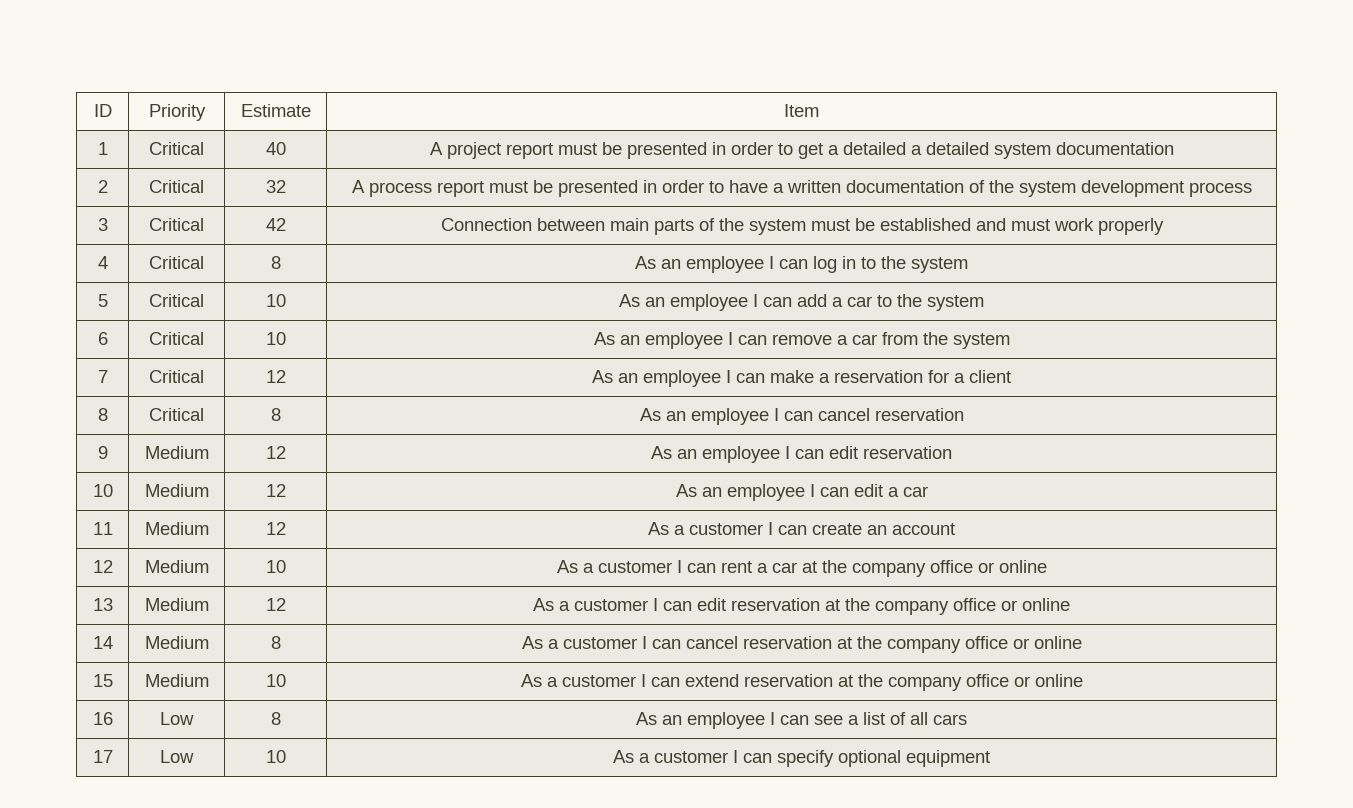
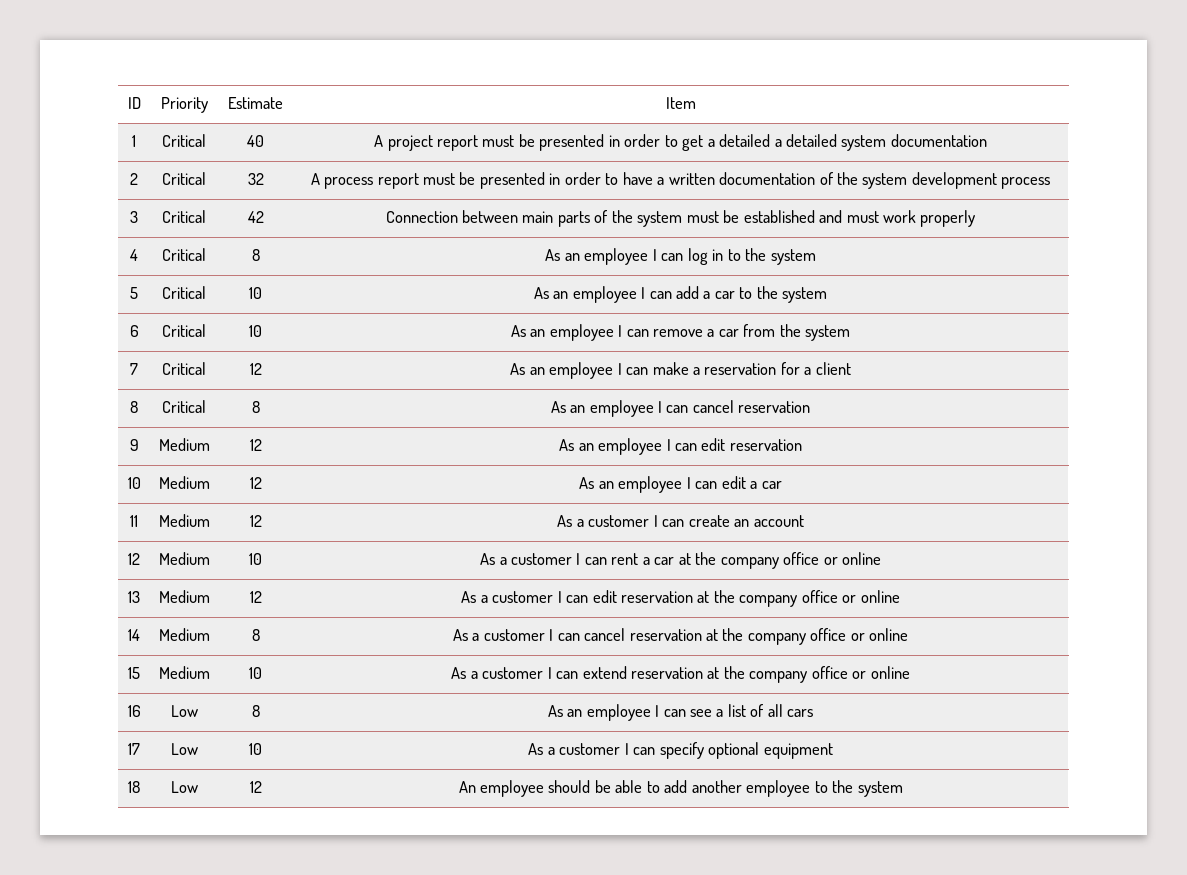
(990, 758) none -> [128,781,140,793] [170,781,198,793] [249,781,262,793] [458,780,903,797] // 18 | Low | 12 | An employee should be able to add another employee to the system

